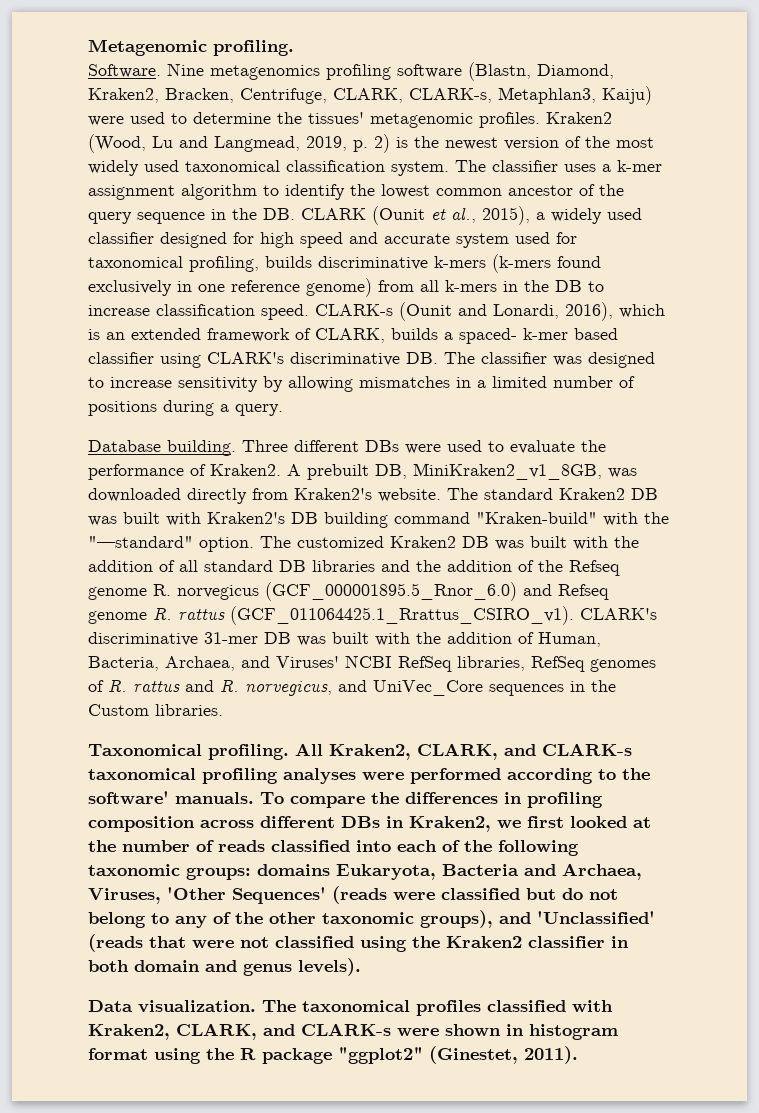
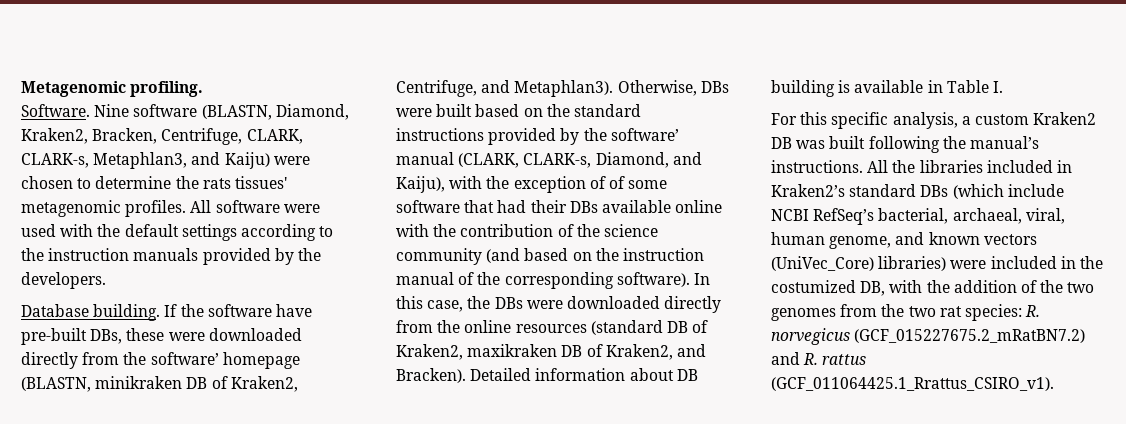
[210,62,531,81] metagenomics profiling software (Blastn, -> [133,104,272,120] software (BLASTN,
(596, 95) none -> [191,152,221,165] and
[130,112,165,124] used -> [21,176,73,189] chosen
(302, 118) none -> [202,178,231,189] rats
[546,112,612,124] [88,134,654,153] [88,160,662,176] [88,184,624,200] [88,206,642,225] [88,232,577,248] [88,254,601,273] [88,278,604,297] [88,302,665,321] [88,328,618,344] [88,352,655,368] [88,376,635,392] [88,400,283,416] [88,440,606,456] [88,463,637,480] [88,488,658,504] [88,512,669,528] [88,536,639,552] [88,560,620,576] [88,582,609,601] [88,606,657,625] [88,632,601,647] [88,655,656,672] [88,680,616,696] [88,704,223,716] [88,743,632,760] [88,768,650,784] [88,791,603,808] [88,816,651,832] [88,840,579,856] [88,863,642,880] [88,886,618,904] [88,910,655,928] [88,934,629,952] [88,958,361,976] [88,1000,613,1016] [88,1023,618,1040] [88,1046,578,1064] Kraken2 (Wood, Lu and Langmead, 2019, p. 2) is the newest version of the most widely used taxonomical classification system. The classifier uses a k-mer assignment algorithm to identify the lowest common ancestor of the query sequence in the DB. CLARK (Ounit et al., 2015), a widely used classifier designed for high speed and accurate system used for taxonomical profiling, builds discriminative k-mers (k-mers found exclusively in one reference genome) from all k-mers in the DB to increase classification speed. CLARK-s (Ounit and Lonardi, 2016), which is an extended framework of CLARK, builds a spaced- k-mer based classifier using CLARK's discriminative DB. The classifier was designed to increase sensitivity by allowing mismatches in a limited number of positions during a query. // Database building. Three different DBs were used to evaluate the performance of Kraken2. A prebuilt DB, MiniKraken2_v1_8GB, was downloaded directly from Kraken2's website. The standard Kraken2 DB was built with Kraken2's DB building command "Kraken-build" with the "—standard" option. The customized Kraken2 DB was built with the addition of all standard DB libraries and the addition of the Refseq genome R. norvegicus (GCF_000001895.5_Rnor_6.0) and Refseq genome R. rattus (GCF_011064425.1_Rrattus_CSIRO_v1). CLARK's discriminative 31-mer DB was built with the addition of Human, Bacteria, Archaea, and Viruses' NCBI RefSeq libraries, RefSeq genomes of R. rattus and R. norvegicus, and UniVec_Core sequences in the Custom libraries. // Taxonomical profiling. All Kraken2, CLARK, and CLARK-s taxonomical profiling analyses were performed according to the software' manuals. To compare the differences in profiling composition across different DBs in Kraken2, we first looked at the number of reads classified into each of the following taxonomic groups: domains Eukaryota, Bacteria and Archaea, Viruses, 'Other Sequences' (reads were classified but do not belong to any of the other taxonomic groups), and 'Unclassified' (reads that were not classified using the Kraken2 classifier in both domain and genus levels). // Data visualization. The taxonomical profiles classified with Kraken2, CLARK, and CLARK-s were shown in histogram format using the R package "ggplot2" (Ginestet, 2011). -> [190,200,320,213] [21,224,334,241] [21,248,321,265] [21,272,106,289] [21,304,312,321] [21,328,302,345] [21,352,300,369] [21,376,298,392] [396,80,729,97] [396,104,641,117] [396,128,679,145] [396,152,702,168] [396,176,668,193] [396,200,723,213] [396,224,658,237] [396,248,704,265] [396,272,710,289] [396,296,722,313] [396,320,709,335] [396,344,706,360] [396,368,698,383] [771,80,1003,97] [771,112,1097,129] [771,136,1039,153] [771,160,1072,173] [771,184,1064,199] [771,208,1065,225] [771,232,1037,249] [771,256,1103,271] [771,280,1095,296] [771,304,1041,321] [771,328,1086,345] [771,352,867,365] [771,377,1054,391] All software were used with the default settings according to the instruction manuals provided by the developers. // Database building. If the software have pre-built DBs, these were downloaded directly from the software’ homepage (BLASTN, minikraken DB of Kraken2, Centrifuge, and Metaphlan3). Otherwise, DBs were built based on the standard instructions provided by the software’ manual (CLARK, CLARK-s, Diamond, and Kaiju), with the exception of of some software that had their DBs available online with the contribution of the science community (and based on the instruction manual of the corresponding software). In this case, the DBs were downloaded directly from the online resources (standard DB of Kraken2, maxikraken DB of Kraken2, and Bracken). Detailed information about DB building is available in Table I. // For this specific analysis, a custom Kraken2 DB was built following the manual’s instructions. All the libraries included in Kraken2’s standard DBs (which include NCBI RefSeq’s bacterial, archaeal, viral, human genome, and known vectors (UniVec_Core) libraries) were included in the costumized DB, with the addition of the two genomes from the two rat species: R. norvegicus (GCF_015227675.2_mRatBN7.2) and R. rattus (GCF_011064425.1_Rrattus_CSIRO_v1).

